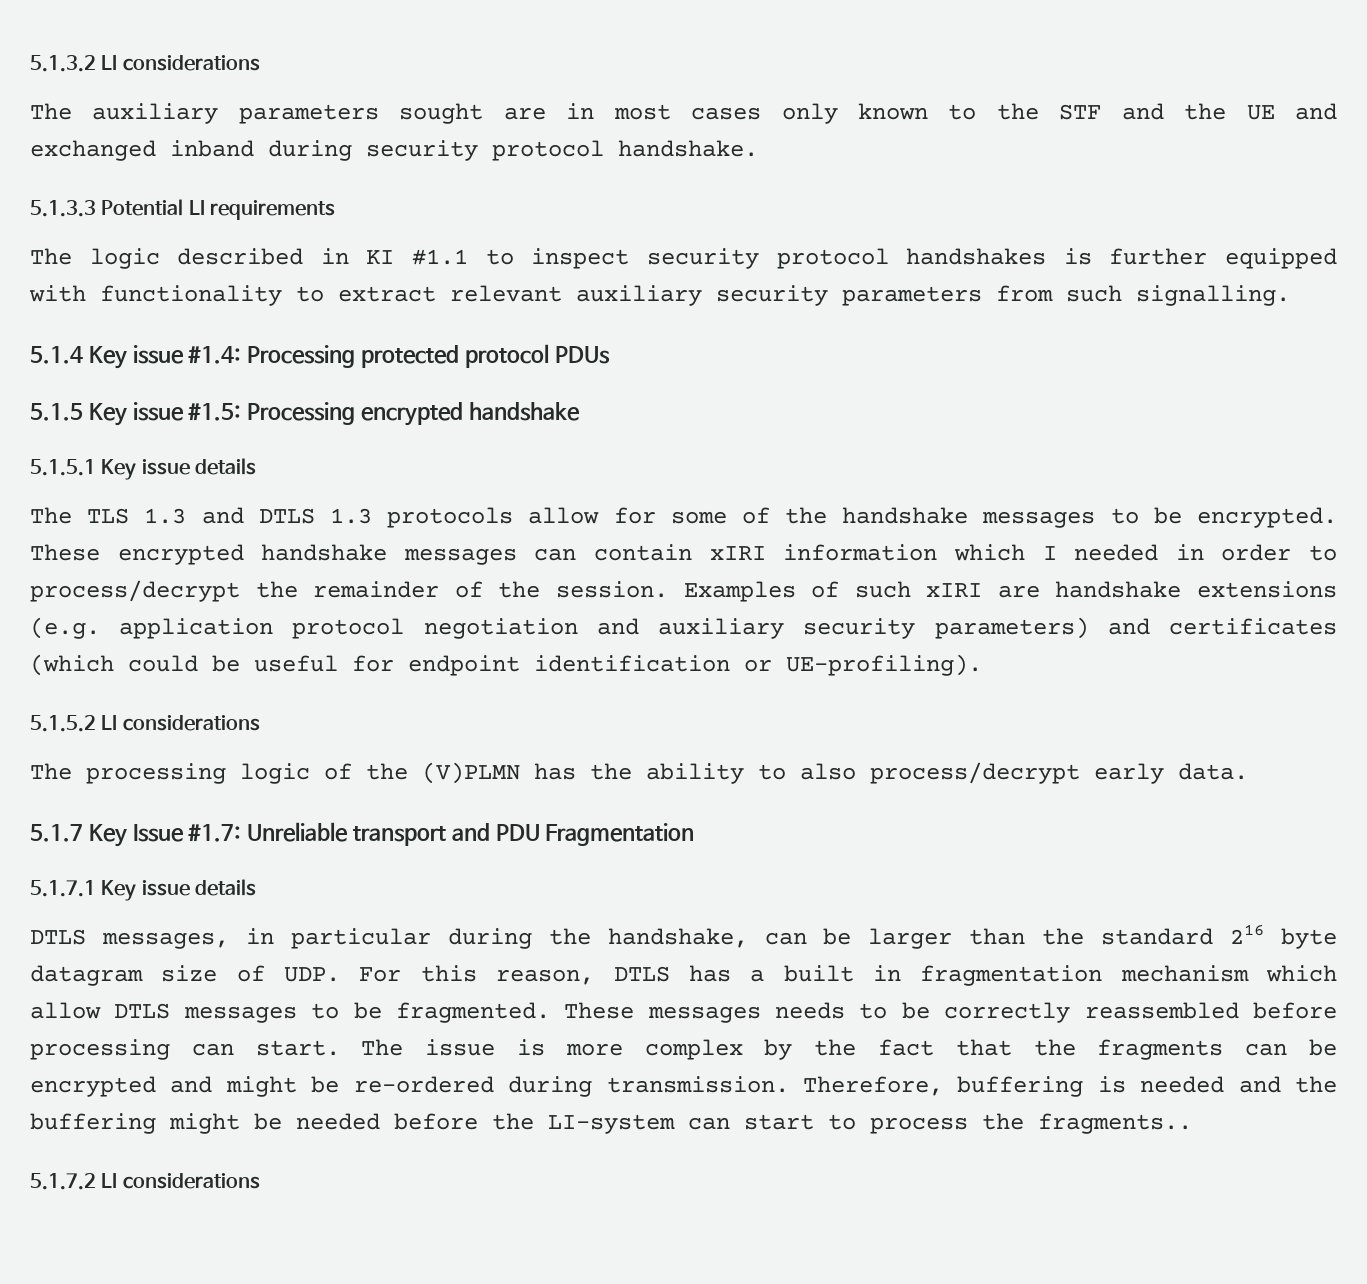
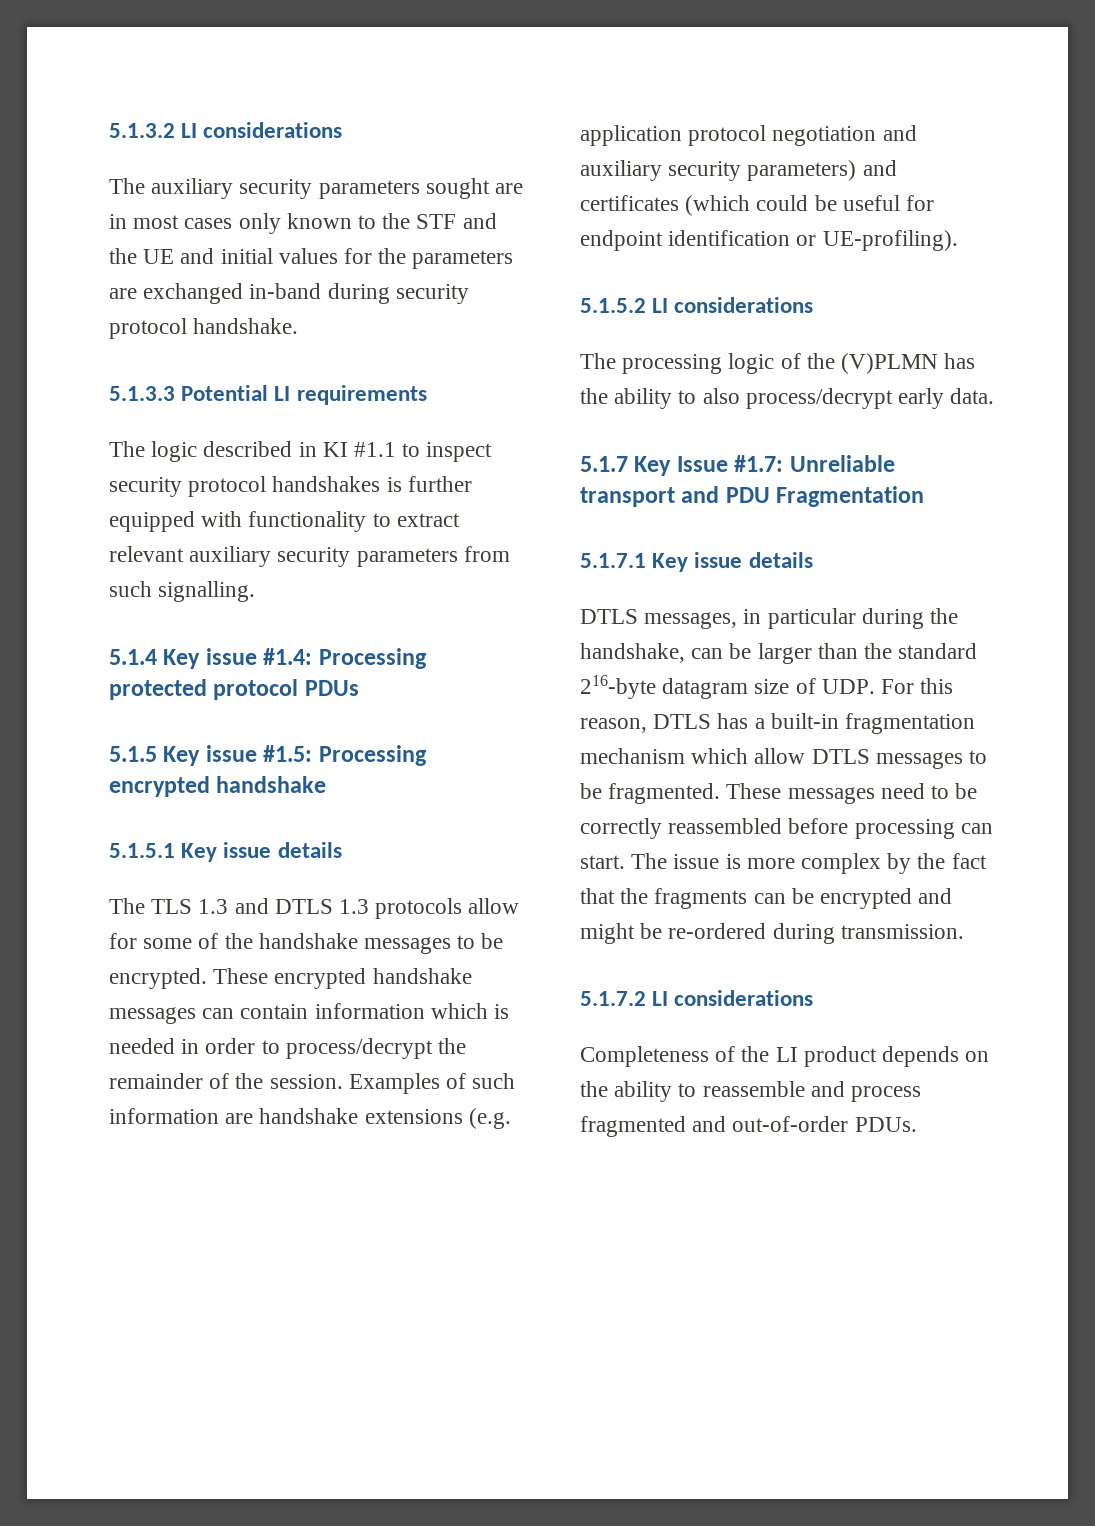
(219, 113) none -> [239,179,313,199] security
[30,140,254,161] exchanged inband -> [220,248,514,269] [109,283,322,304] initial values for the parameters are exchanged in-band
[709,546,766,560] xIRI -> (309, 1011) none
[1042,546,1057,560] I -> [494,1004,510,1019] is
[926,583,983,597] xIRI -> [109,1108,219,1124] information
[1230,924,1337,949] 216 byte -> [580,675,656,699] 216-byte
[783,965,901,982] built in -> [770,713,839,729] built-in
[775,1002,846,1019] needs -> [880,783,925,799] need
[802,1076,1338,1097] [30,1113,1192,1134] [30,1173,260,1190] Therefore, buffering is needed and the buffering might be needed before the LI-system can start to process the fragments.. // 5.1.7.2 LI considerations -> [580,990,814,1006] [580,1046,990,1067] [580,1081,922,1102] [580,1116,917,1137] // 5.1.7.2 LI considerations // Completeness of the LI product depends on the ability to reassemble and process fragmented and out-of-order PDUs.

